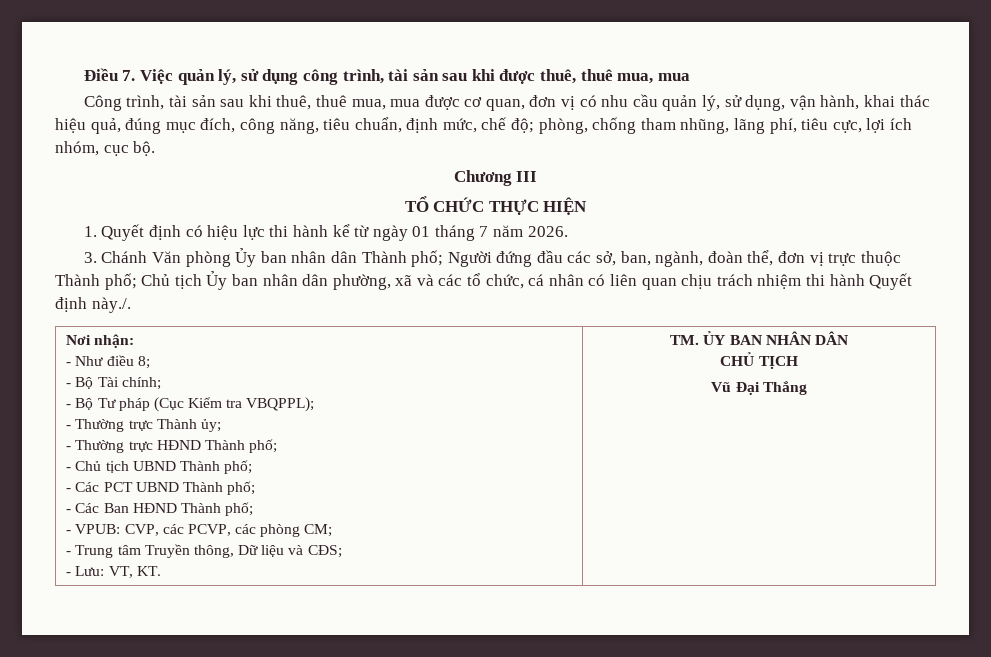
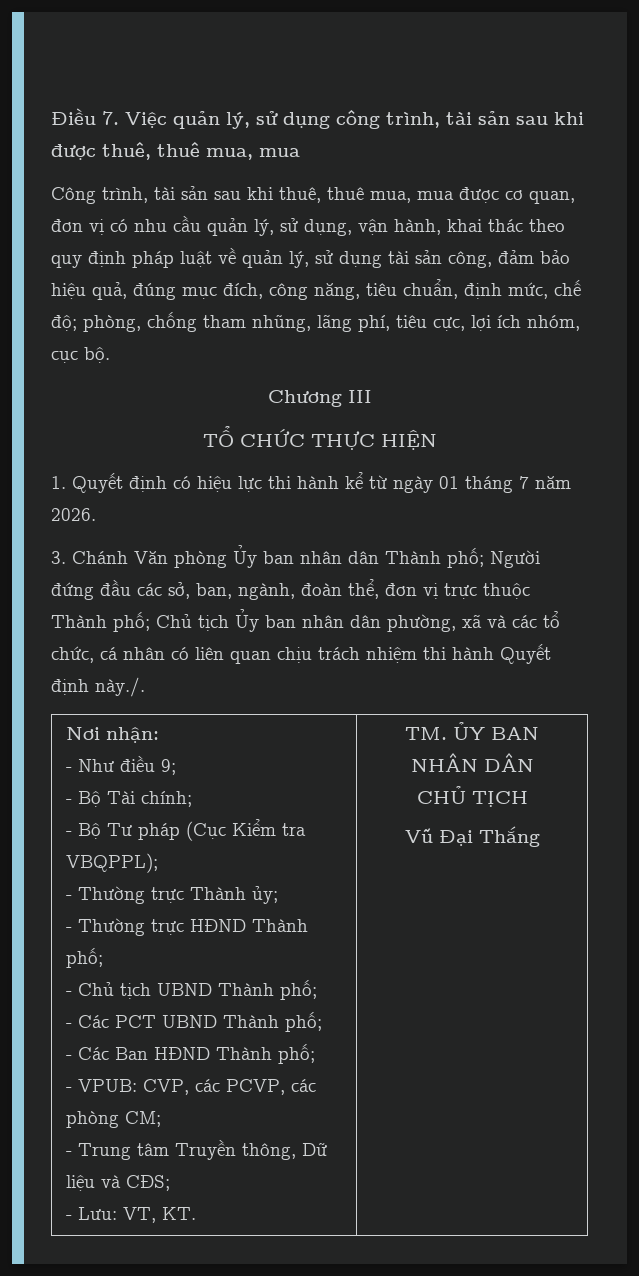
(930, 101) none -> [529,219,565,232] [51,247,570,268] theo quy định pháp luật về quản lý, sử dụng tài sản công, đảm bảo
[137,356,150,369] 8; -> [160,759,176,775] 9;

